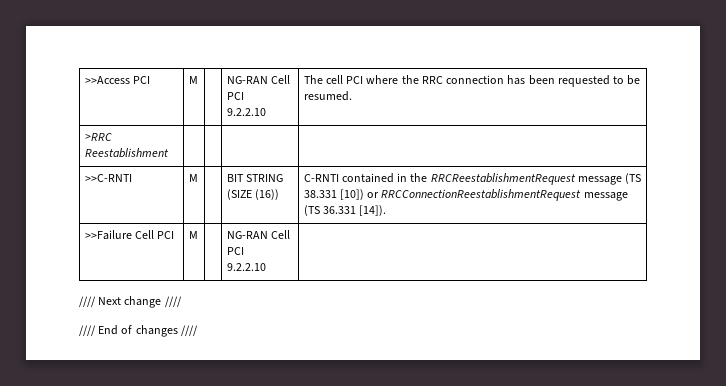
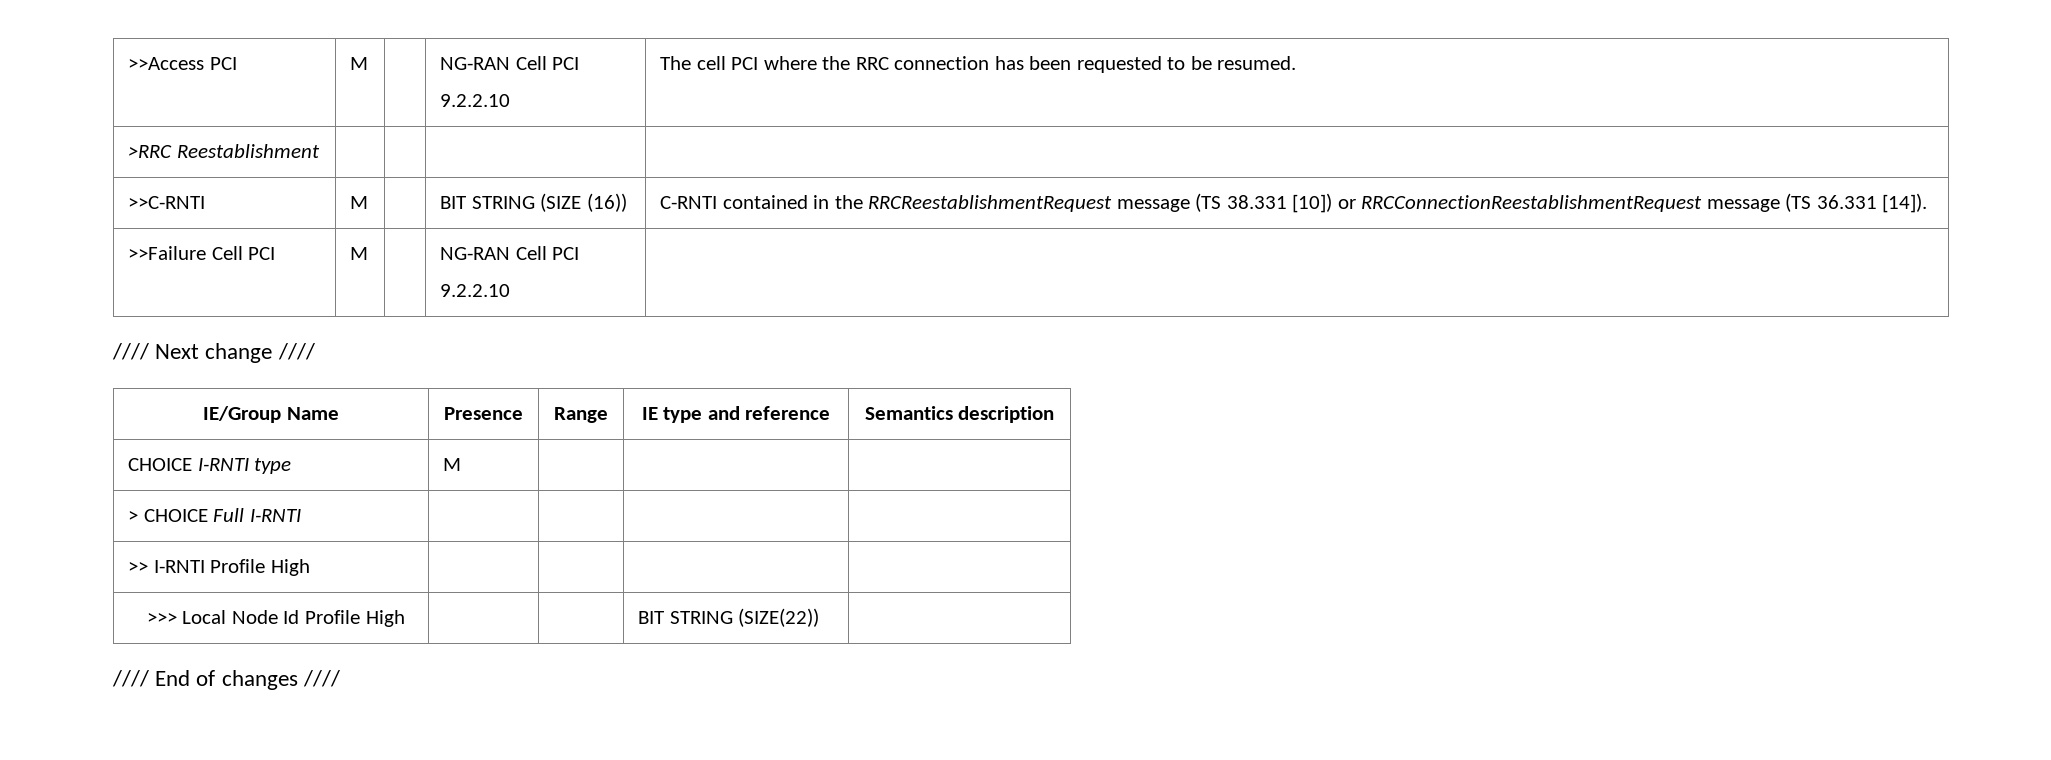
(182, 301) none -> [203,406,339,423] [444,407,523,420] [554,407,608,423] [641,406,831,423] [864,406,1055,423] [127,458,292,474] [442,458,461,471] [127,508,301,522] [127,559,310,576] [146,610,405,627] [637,608,820,627] // IE/Group Name | Presence | Range | IE type and reference | Semantics description // CHOICE I-RNTI type | M | | | // > CHOICE Full I-RNTI | | | | // >> I-RNTI Profile High | | | | // >>> Local Node Id Profile High | | | BIT STRING (SIZE(22)) |

